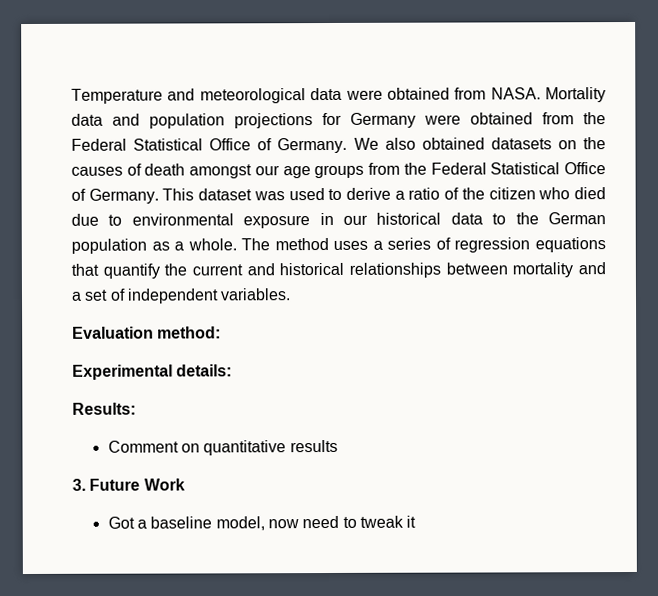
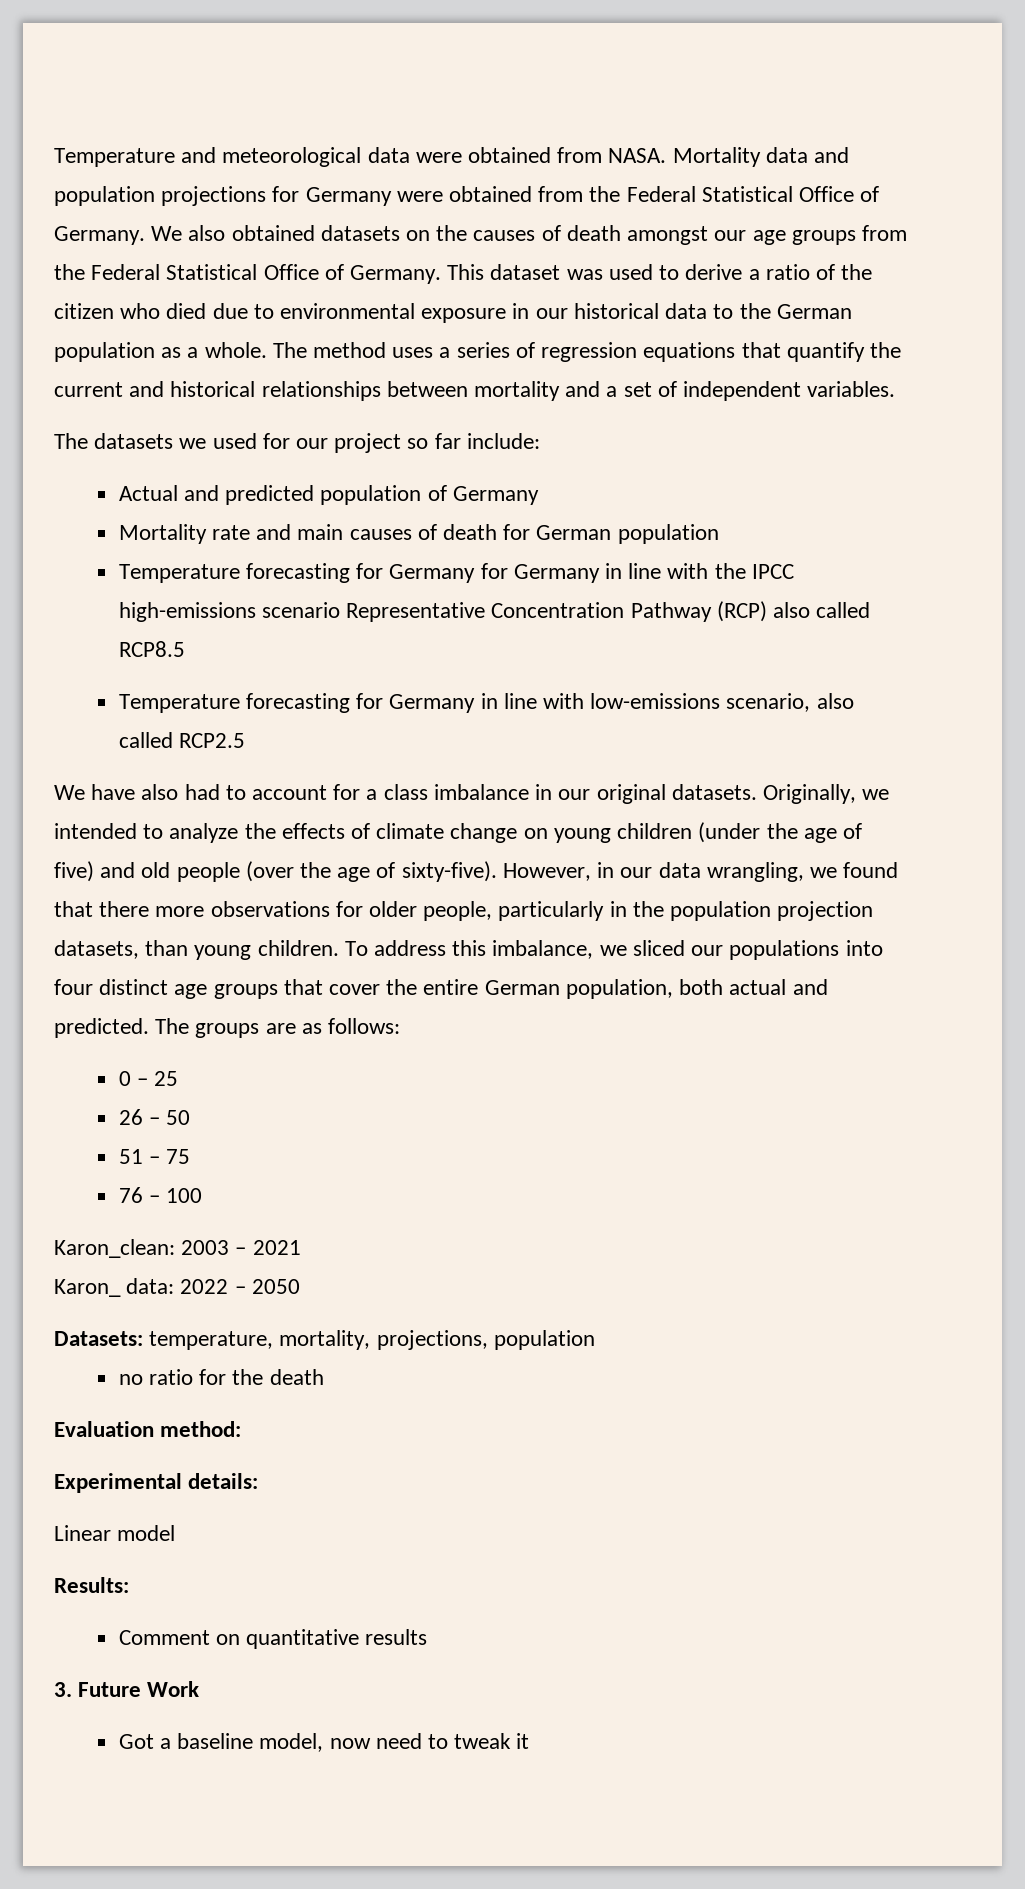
(292, 294) none -> [54,433,540,453] [118,485,539,505] [118,524,719,544] [118,563,794,583] [118,601,871,622] [118,641,185,657] [118,693,854,713] [118,732,245,748] [54,784,890,804] [54,822,862,843] [54,861,899,882] [54,901,874,921] [54,940,883,960] [54,979,828,999] [54,1018,401,1038] [118,1071,179,1086] [118,1109,191,1125] [118,1149,191,1164] [118,1187,203,1203] [54,1239,301,1258] [54,1278,300,1297] [54,1330,595,1350] [118,1369,324,1385] // The datasets we used for our project so far include: // Actual and predicted population of Germany // Mortality rate and main causes of death for German population // Temperature forecasting for Germany for Germany in line with the IPCC high-emissions scenario Representative Concentration Pathway (RCP) also called RCP8.5 // Temperature forecasting for Germany in line with low-emissions scenario, also called RCP2.5 // We have also had to account for a class imbalance in our original datasets. Originally, we intended to analyze the effects of climate change on young children (under the age of five) and old people (over the age of sixty-five). However, in our data wrangling, we found that there more observations for older people, particularly in the population projection datasets, than young children. To address this imbalance, we sliced our populations into four distinct age groups that cover the entire German population, both actual and predicted. The groups are as follows: // 0 – 25 // 26 – 50 // 51 – 75 // 76 – 100 // Karon_clean: 2003 – 2021 // Karon_ data: 2022 – 2050 // Datasets: temperature, mortality, projections, population // no ratio for the death
(233, 370) none -> [54,1525,176,1541] // Linear model

